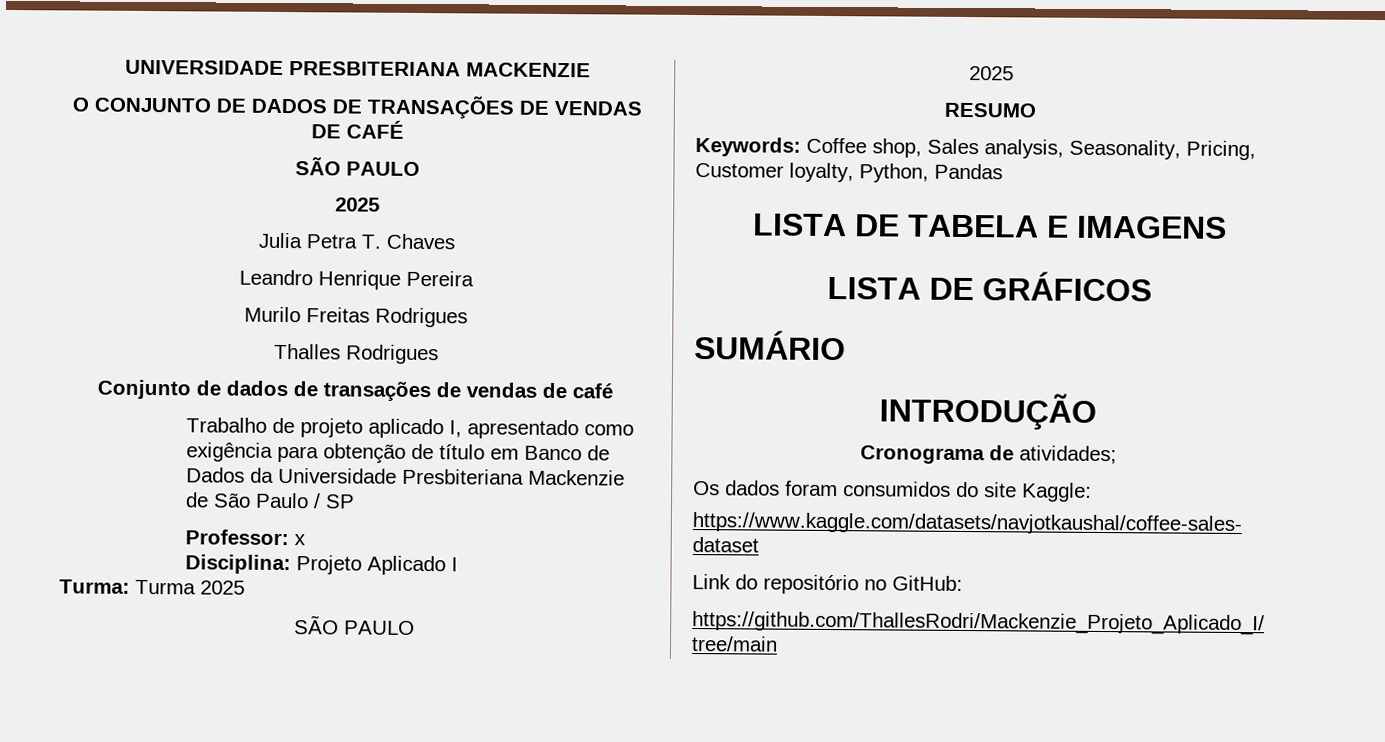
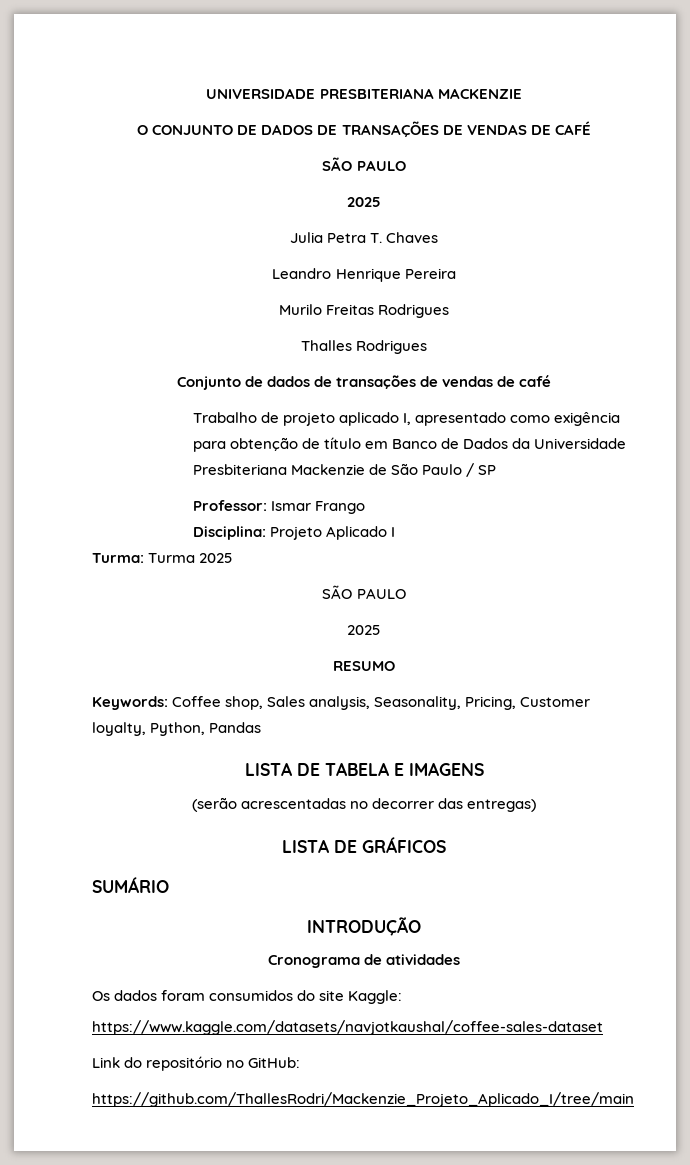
[294,534,307,546] x -> [270,501,365,514] Ismar Frango
(1227, 227) none -> [191,797,537,812] // (serão acrescentadas no decorrer das entregas)
[1018,445,1117,465] atividades; -> [386,954,461,965] atividades

